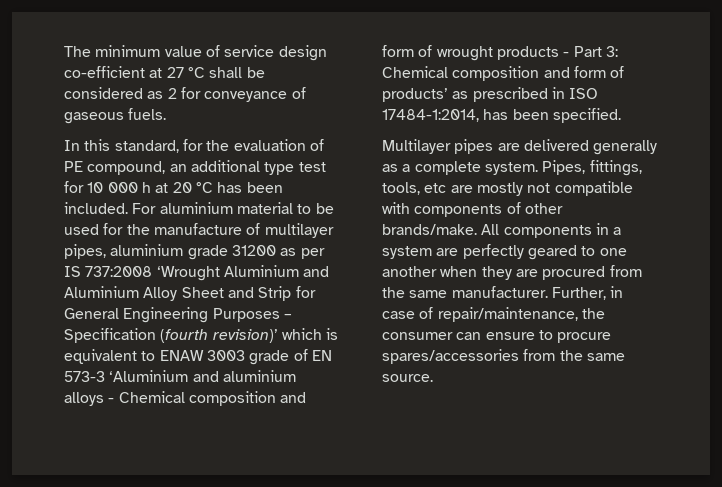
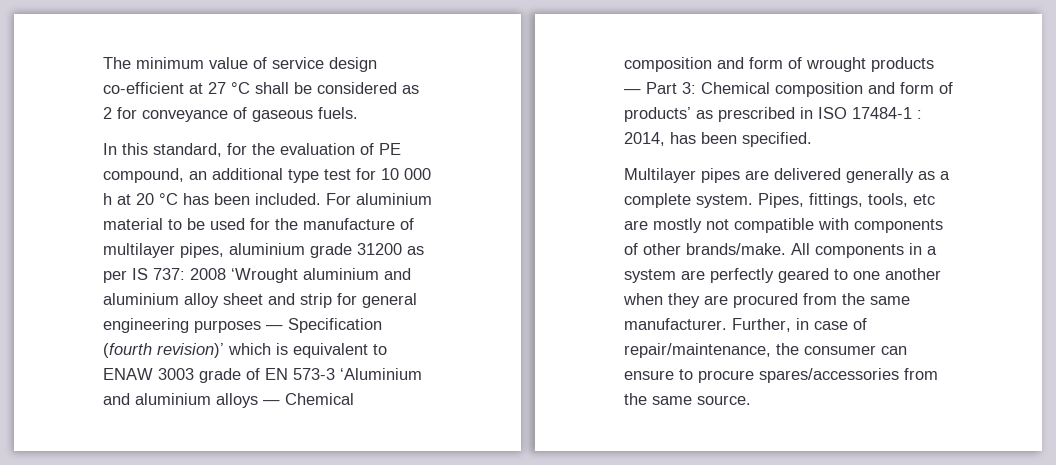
[85,265,330,281] [64,286,316,301] [64,307,292,323] 737:2008 ‘Wrought Aluminium and Aluminium Alloy Sheet and Strip for General Engineering Purposes – -> [153,268,411,283] [103,293,417,308] [103,318,283,333] 737: 2008 ‘Wrought aluminium and aluminium alloy sheet and strip for general engineering purposes —
[108,398,115,403] - -> [263,400,280,405] —
[563,52,570,57] - -> [624,89,641,94] —
[382,109,479,122] 17484-1:2014, -> [852,107,922,119] [624,132,665,146] 17484-1 : 2014,

